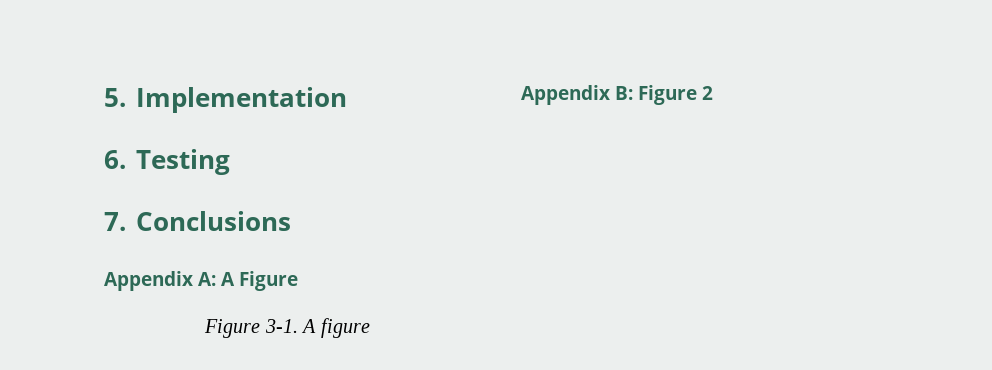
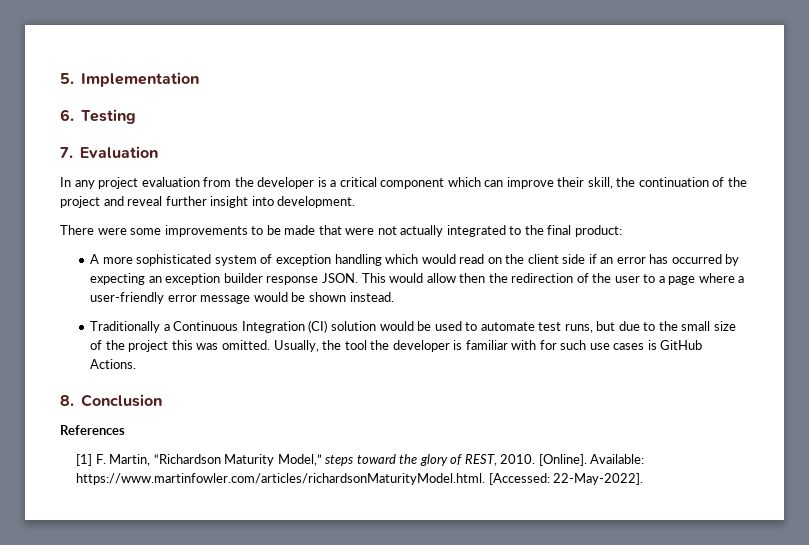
[136,211,291,231] [104,271,298,291] [204,318,370,338] [521,85,713,105] Conclusions // Appendix A: A Figure // Figure 3-1. A figure // Appendix B: Figure 2 -> [79,146,158,158] [60,177,747,189] [60,196,356,208] [60,225,622,237] [90,254,740,266] [90,273,745,285] [90,292,394,304] [90,320,736,333] [90,340,703,352] [90,359,137,369] [60,394,162,407] [60,425,125,435] [76,454,645,466] [76,473,644,485] Evaluation // In any project evaluation from the developer is a critical component which can improve their skill, the continuation of the project and reveal further insight into development. // There were some improvements to be made that were not actually integrated to the final product: // A more sophisticated system of exception handling which would read on the client side if an error has occurred by expecting an exception builder response JSON. This would allow then the redirection of the user to a page where a user-friendly error message would be shown instead. // Traditionally a Continuous Integration (CI) solution would be used to automate test runs, but due to the small size of the project this was omitted. Usually, the tool the developer is familiar with for such use cases is GitHub Actions. // 8. Conclusion // References // [1] F. Martin, “Richardson Maturity Model,” steps toward the glory of REST, 2010. [Online]. Available: https://www.martinfowler.com/articles/richardsonMaturityModel.html. [Accessed: 22-May-2022].

